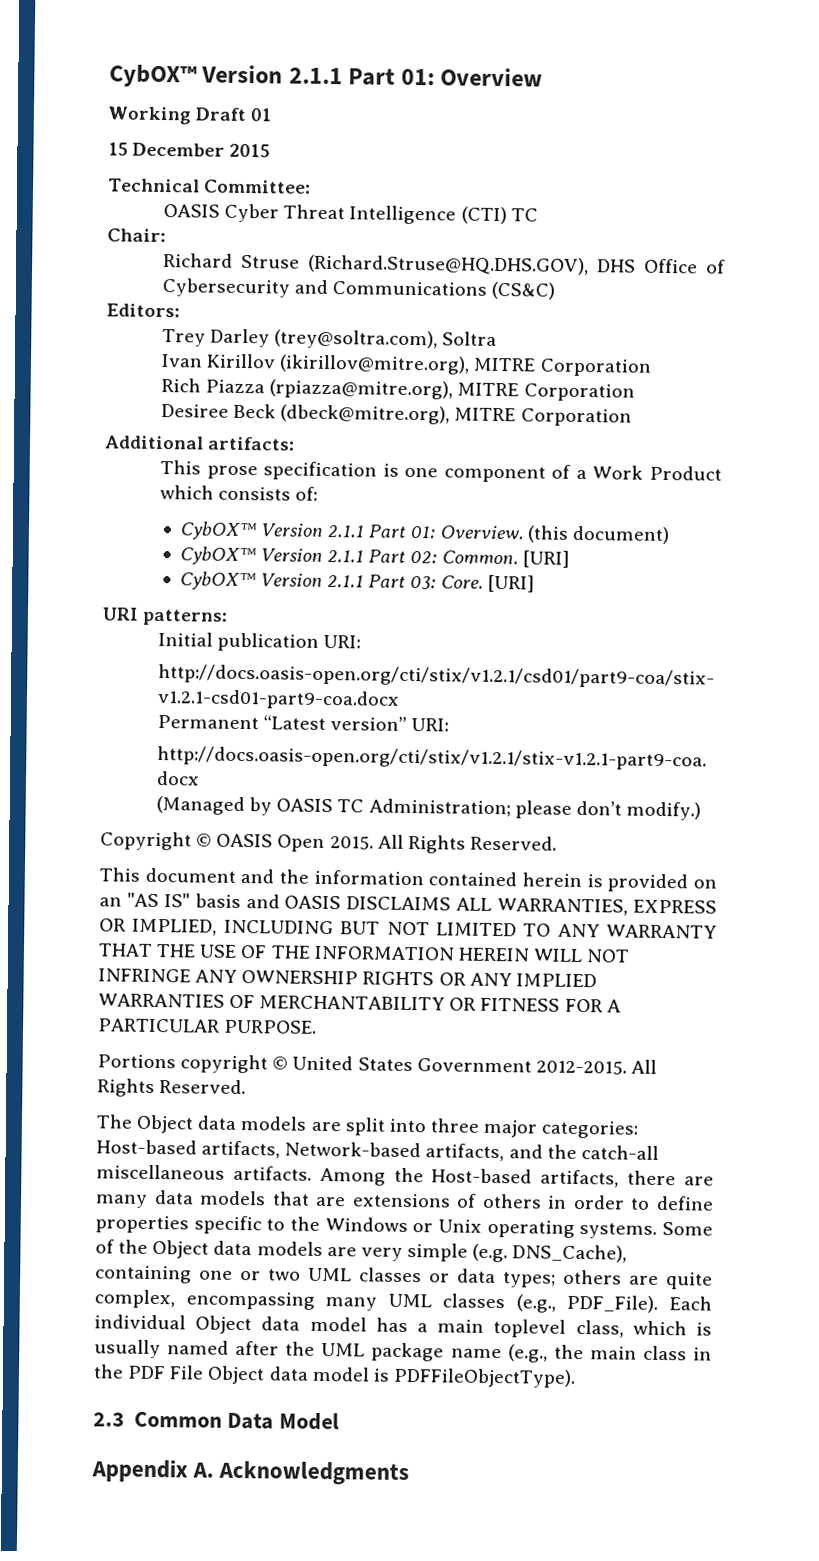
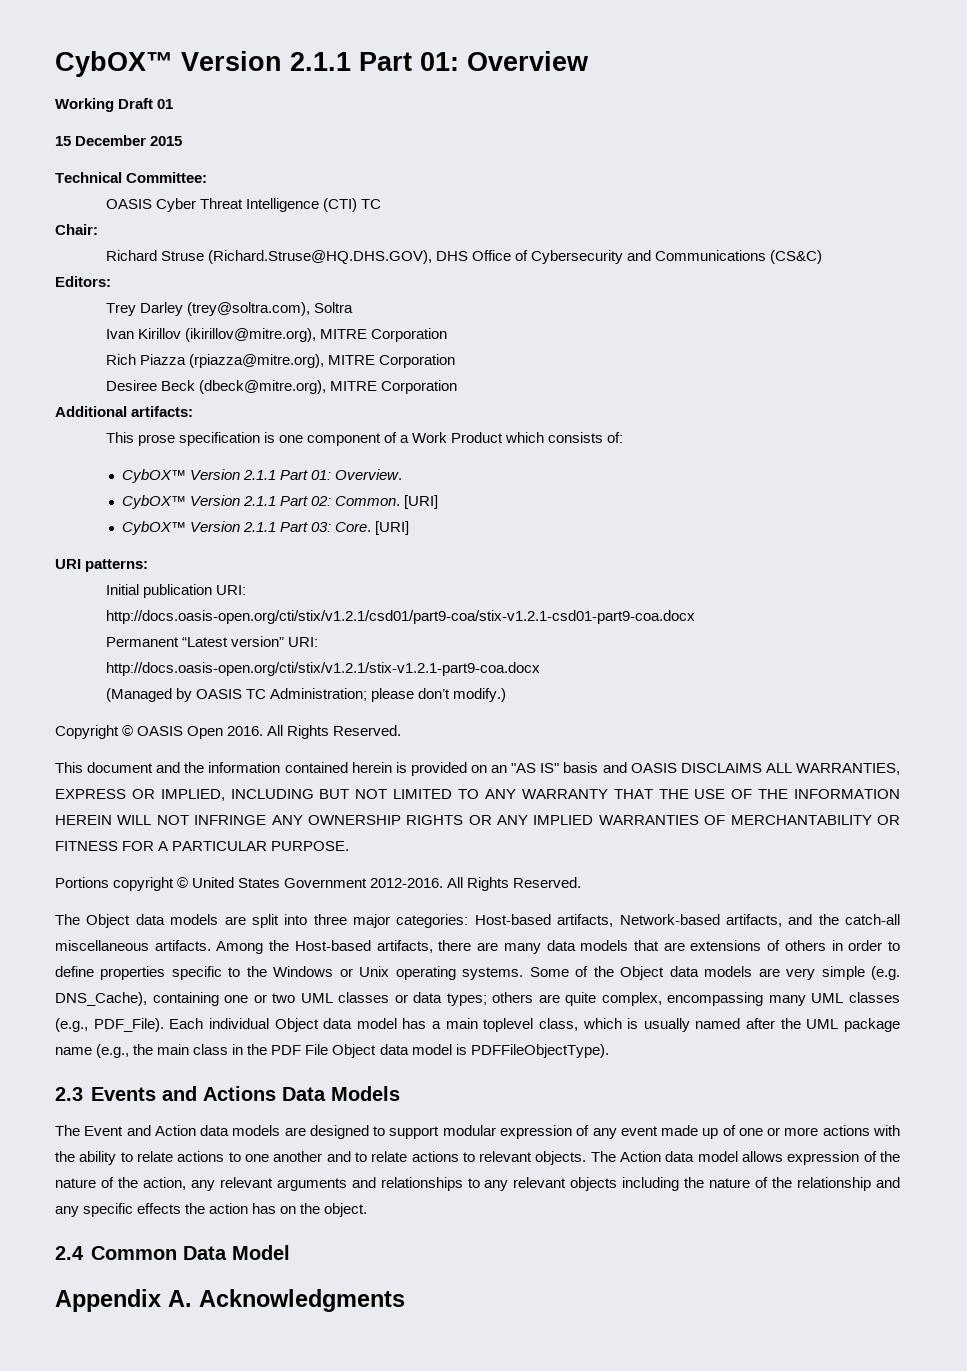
[526,525,670,545] (this document) -> (403, 474) none
[329,836,374,850] 2015. -> [227,726,264,736] 2016.
[535,1060,627,1075] 2012-2015. -> [370,878,444,888] 2012-2016.
(125, 1419) none -> [90,1086,400,1101] [55,1125,900,1139] [55,1151,901,1165] [55,1177,900,1191] [55,1203,368,1217] [55,1246,84,1260] Events and Actions Data Models // The Event and Action data models are designed to support modular expression of any event made up of one or more actions with the ability to relate actions to one another and to relate actions to relevant objects. The Action data model allows expression of the nature of the action, any relevant arguments and relationships to any relevant objects including the nature of the relationship and any specific effects the action has on the object. // 2.4

